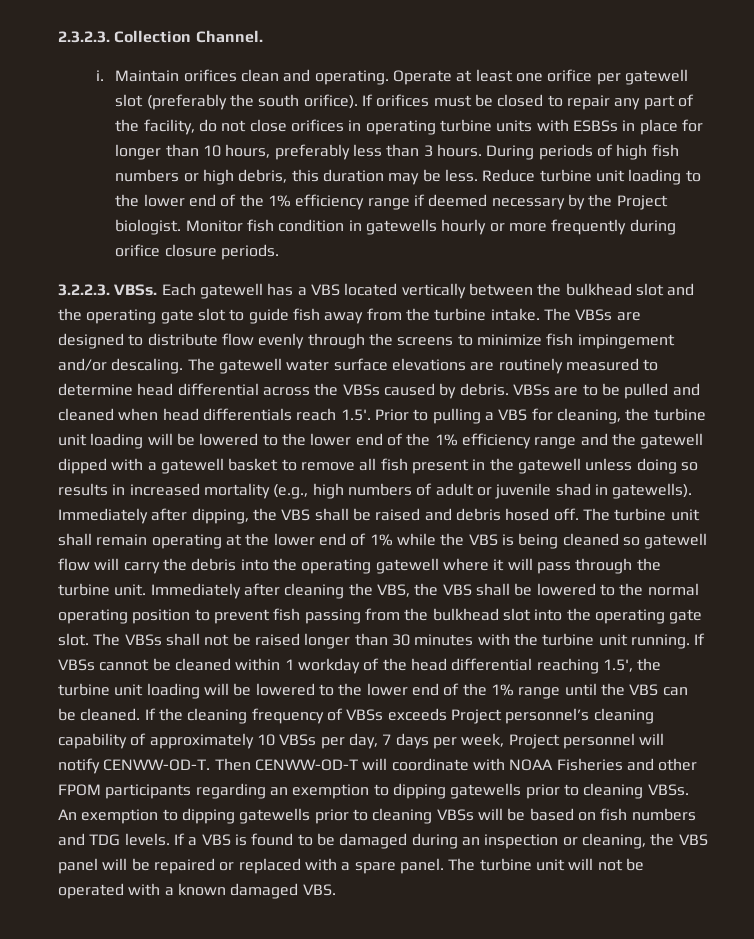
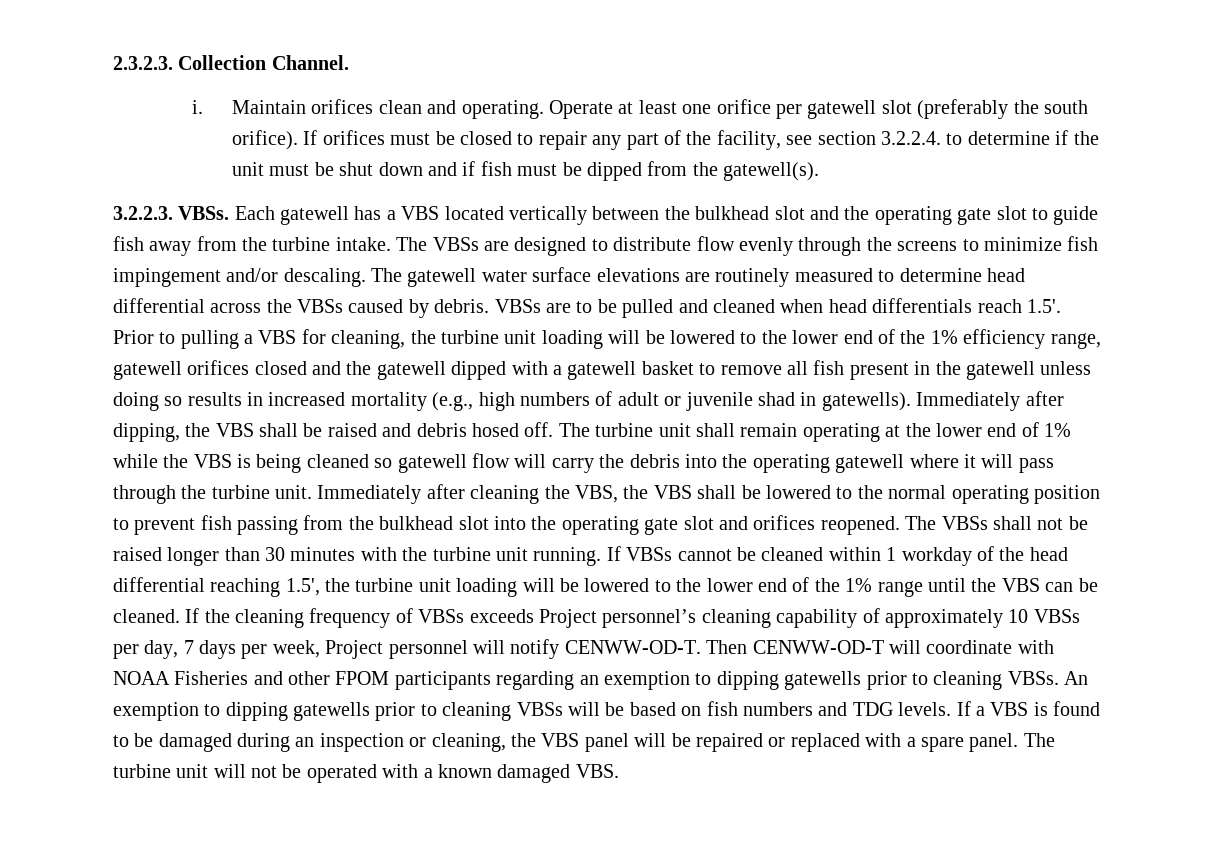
[199,119,703,135] [115,144,679,160] [115,169,701,185] [115,194,668,210] [115,219,676,235] [115,244,280,260] do not close orifices in operating turbine units with ESBSs in place for longer than 10 hours, preferably less than 3 hours. During periods of high fish numbers or high debris, this duration may be less. Reduce turbine unit loading to the lower end of the 1% efficiency range if deemed necessary by the Project biologist. Monitor fish condition in gatewells hourly or more frequently during orifice closure periods. -> [786,130,1099,145] [231,161,820,181] see section 3.2.2.4. to determine if the unit must be shut down and if fish must be dipped from the gatewell(s).
[534,437,577,449] range -> [1050,333,1101,349] [112,360,307,380] range, gatewell orifices closed
[58,633,90,646] slot. -> [683,515,900,535] slot and orifices reopened.

